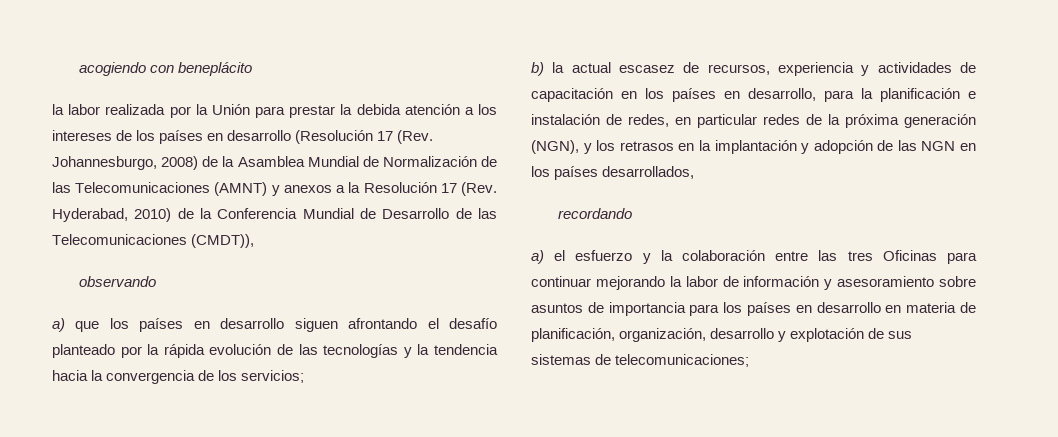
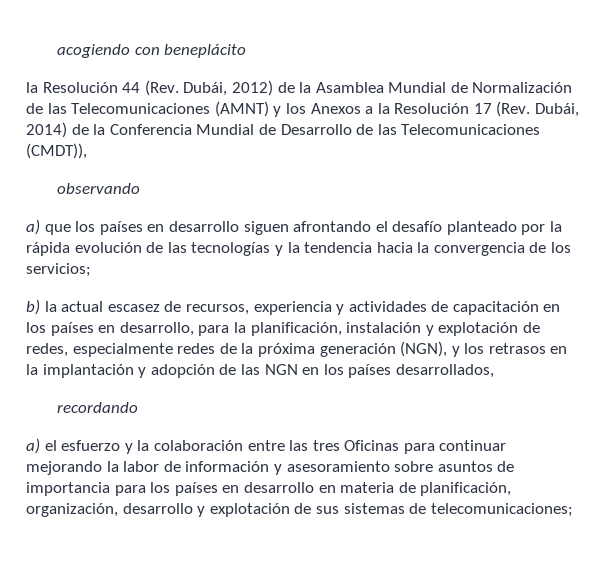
[68,104,498,118] [52,130,434,144] [52,156,199,170] labor realizada por la Unión para prestar la debida atención a los intereses de los países en desarrollo (Resolución 17 (Rev. Johannesburgo, 2008) -> [42,80,273,96] Resolución 44 (Rev. Dubái, 2012)
[283,185,332,193] anexos -> [285,103,361,114] los Anexos
[52,208,172,222] Hyderabad, 2010) -> [535,103,580,117] [26,122,67,138] Dubái, 2014)
[880,88,976,102] [531,114,757,128] planificación e instalación de redes, en particular -> [250,322,540,336] [26,343,173,357] planificación, instalación y explotación de redes, especialmente

